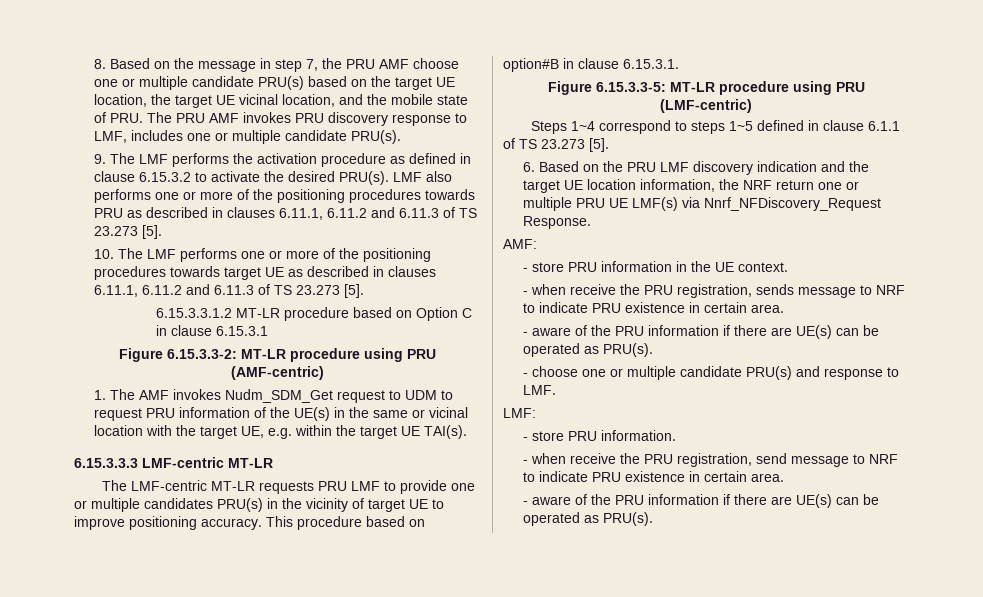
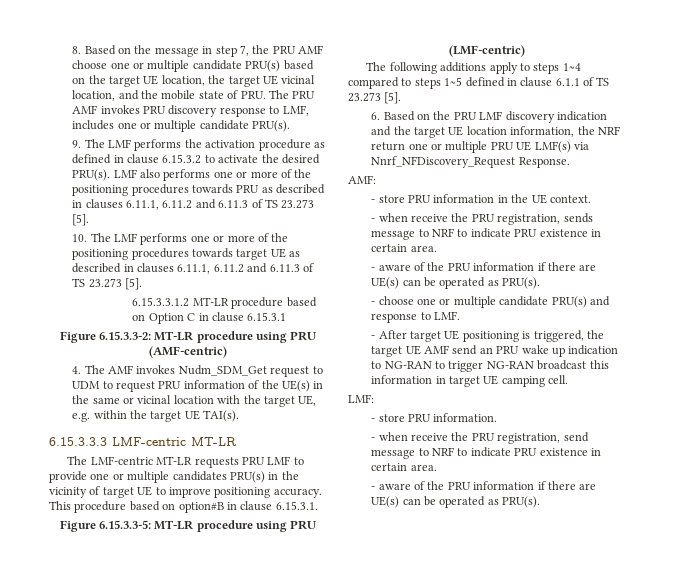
[94,390,107,400] 1. -> [72,366,82,374] 4.
[530,120,671,134] Steps 1~4 correspond -> [366,62,581,74] [348,77,399,89] The following additions apply to steps 1~4 compared
(557, 390) none -> [371,330,604,342] [371,345,619,357] [371,360,609,372] [371,375,569,387] // - After target UE positioning is triggered, the target UE AMF send an PRU wake up indication to NG-RAN to trigger NG-RAN broadcast this information in target UE camping cell.

